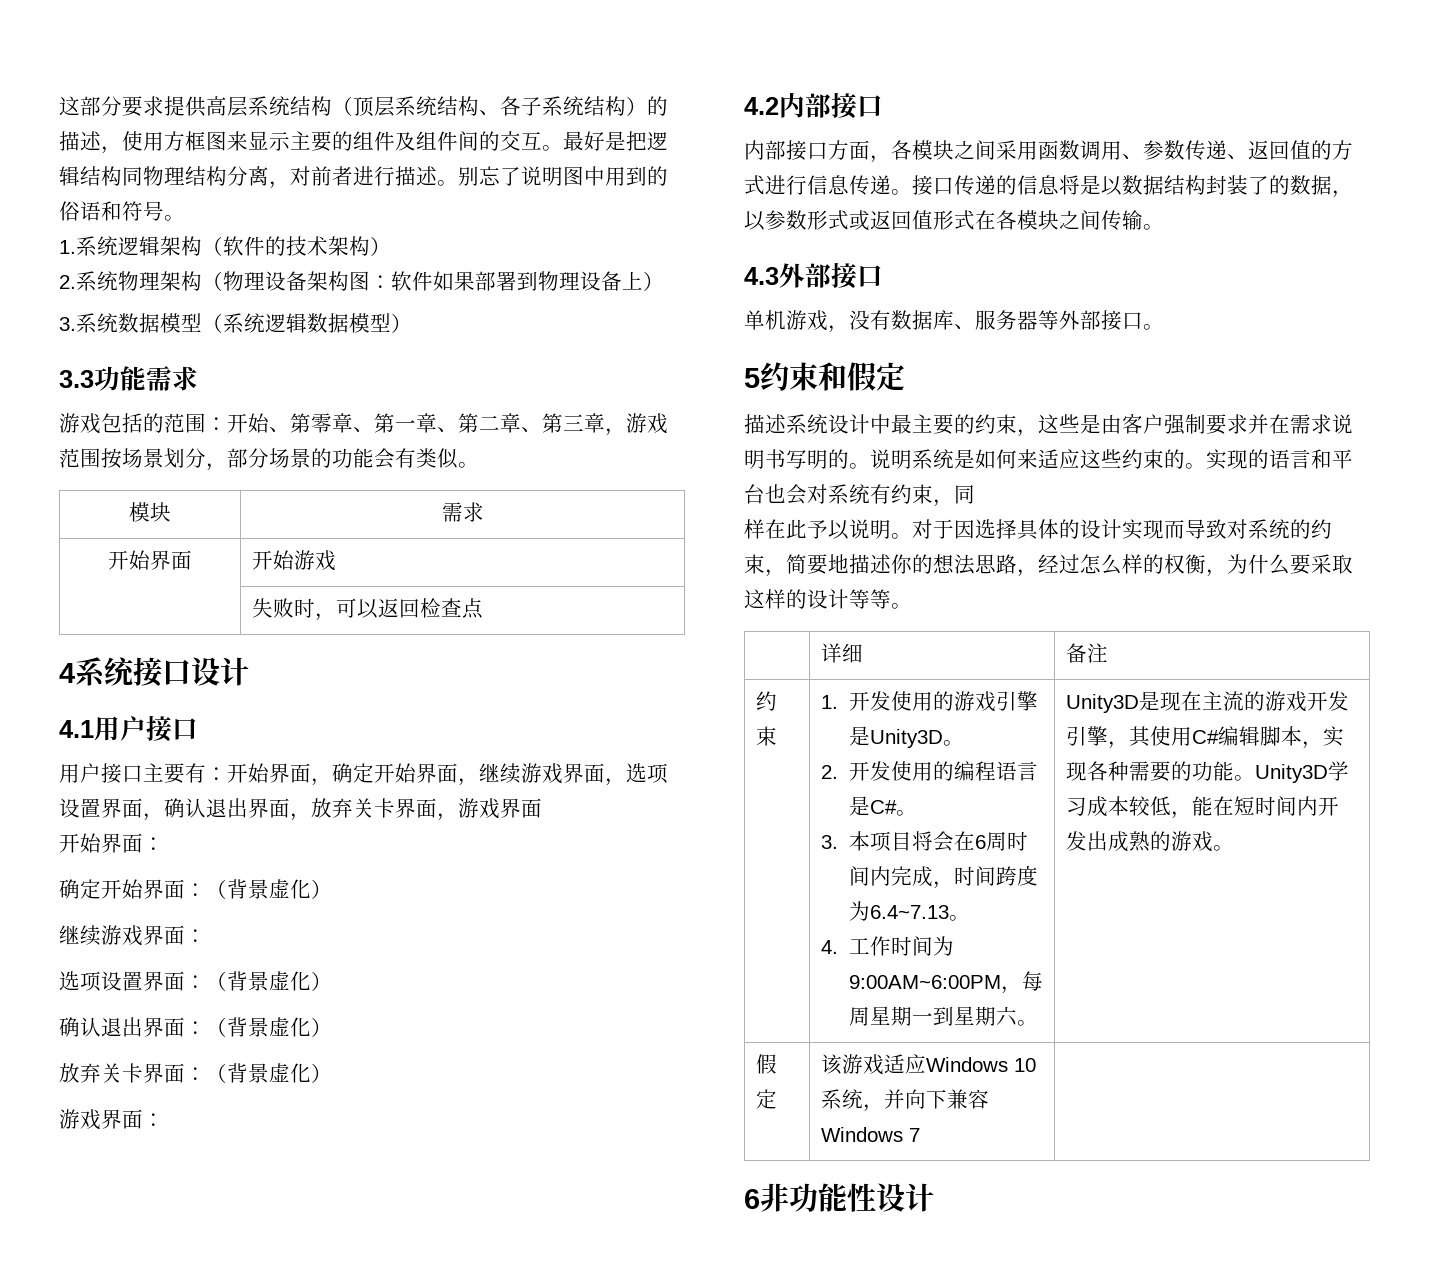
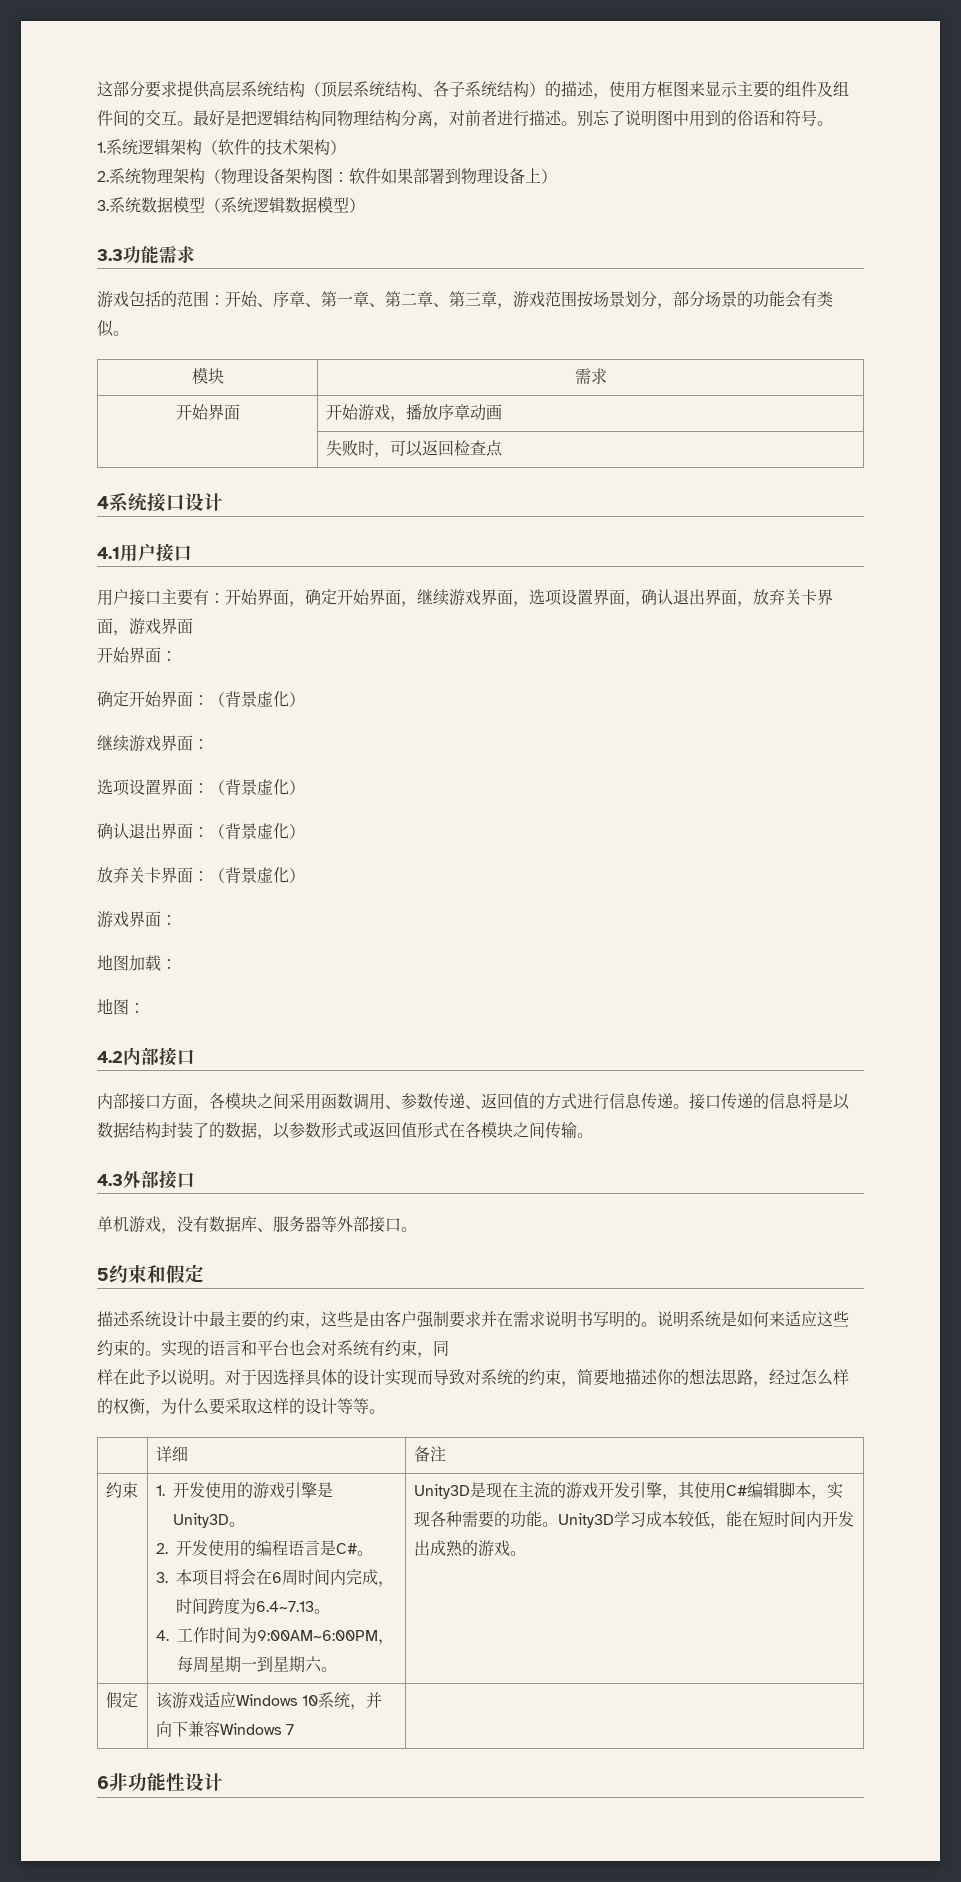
[290,413,332,433] 第零 -> [273,291,289,307] 序
(337, 560) none -> [389,404,502,422] ，播放序章动画
(164, 1120) none -> [97,954,177,971] [97,998,145,1015] // 地图加载： // 地图：

